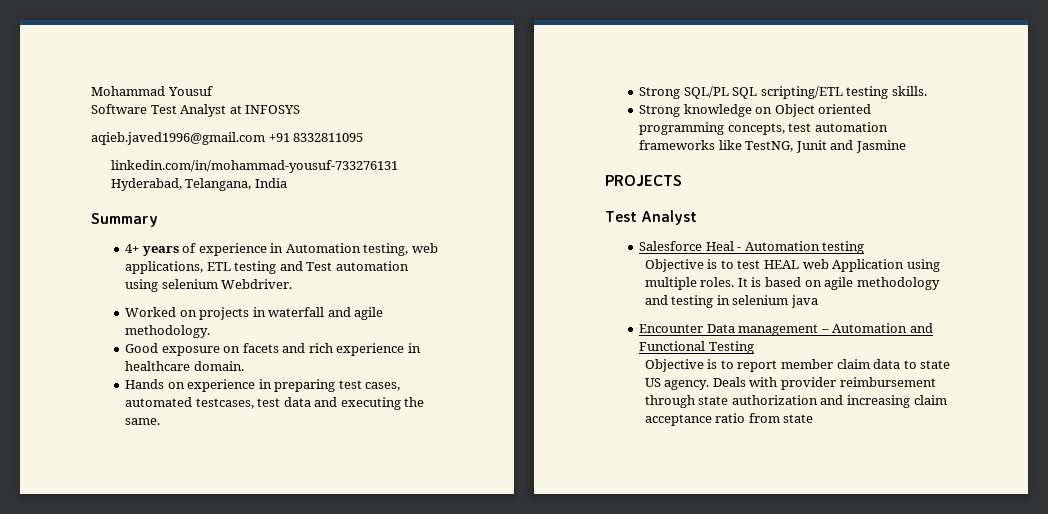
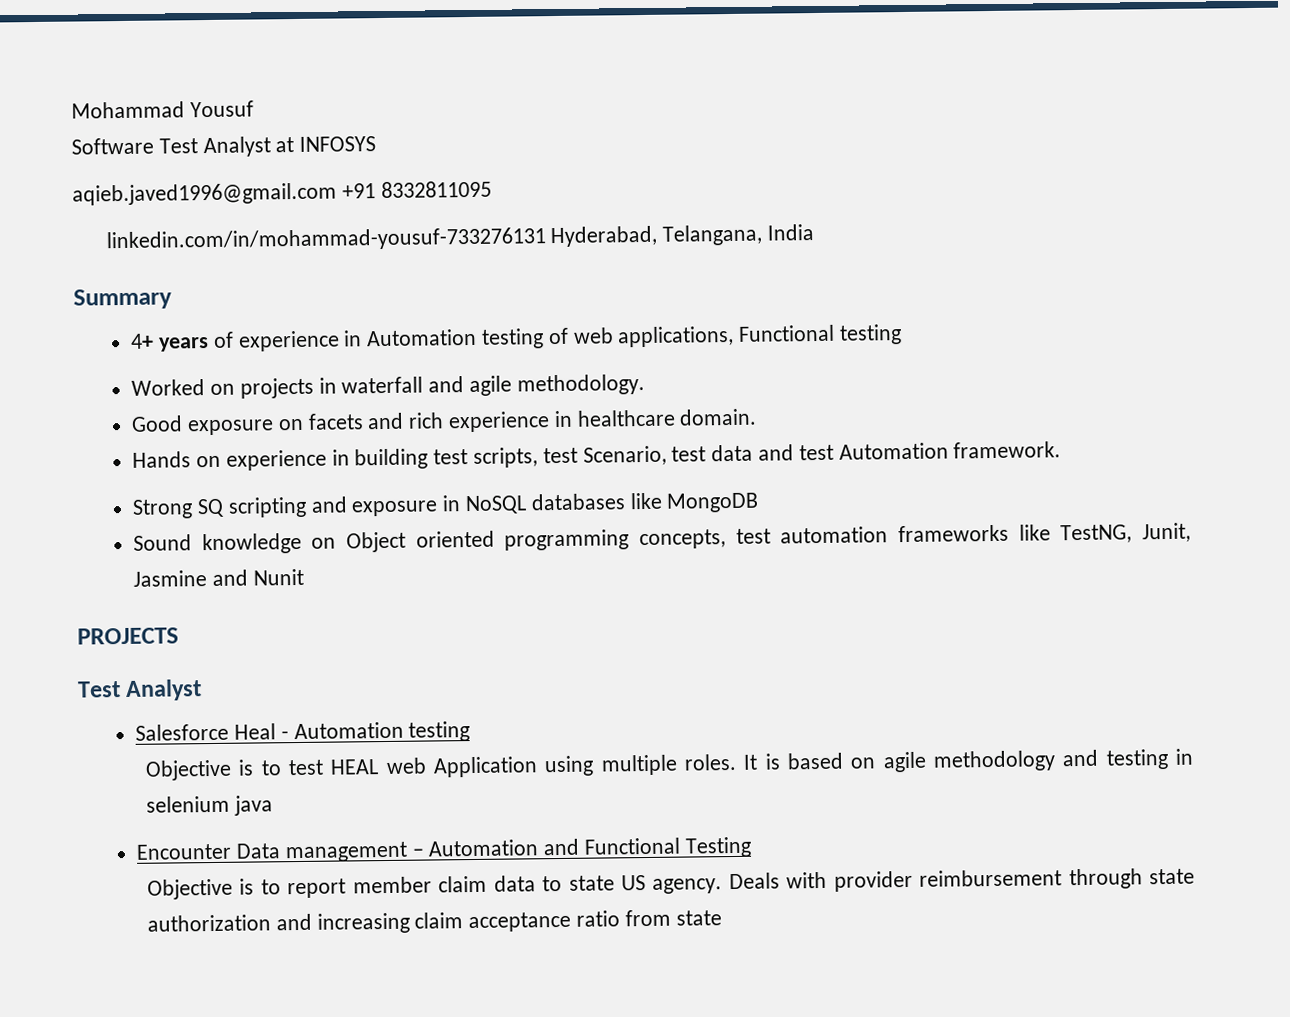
[363,243,409,256] testing, -> [480,327,569,349] testing of
[206,261,409,274] [125,279,293,292] ETL testing and Test automation using selenium Webdriver. -> [738,324,903,345] Functional testing
[274,379,401,392] [125,397,425,410] [125,418,161,425] [639,86,927,99] [639,105,681,117] preparing test cases, automated testcases, test data and executing the same. // Strong SQL/PL SQL scripting/ETL testing skills. // Strong -> [354,441,1062,470] [132,492,760,519] [133,534,193,551] building test scripts, test Scenario, test data and test Automation framework. // Strong SQ scripting and exposure in NoSQL databases like MongoDB // Sound
[795,140,906,153] Junit and Jasmine -> [1141,522,1191,543] [133,568,304,587] Junit, Jasmine and Nunit

